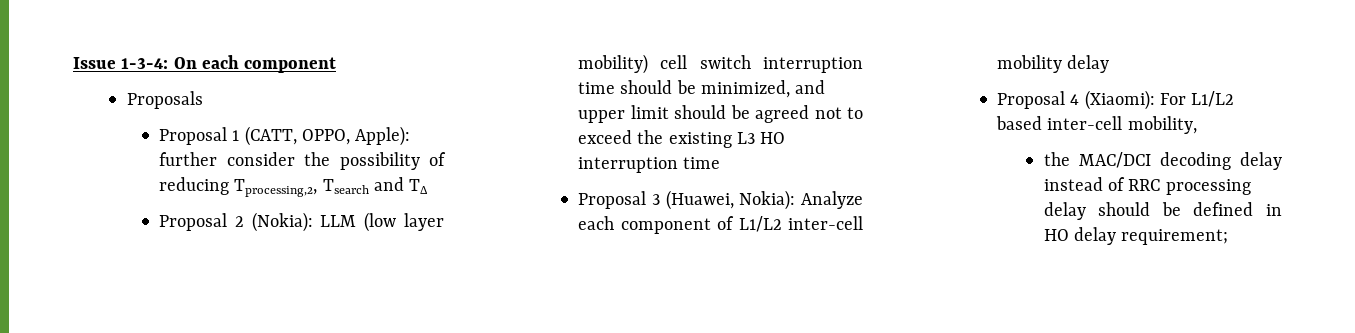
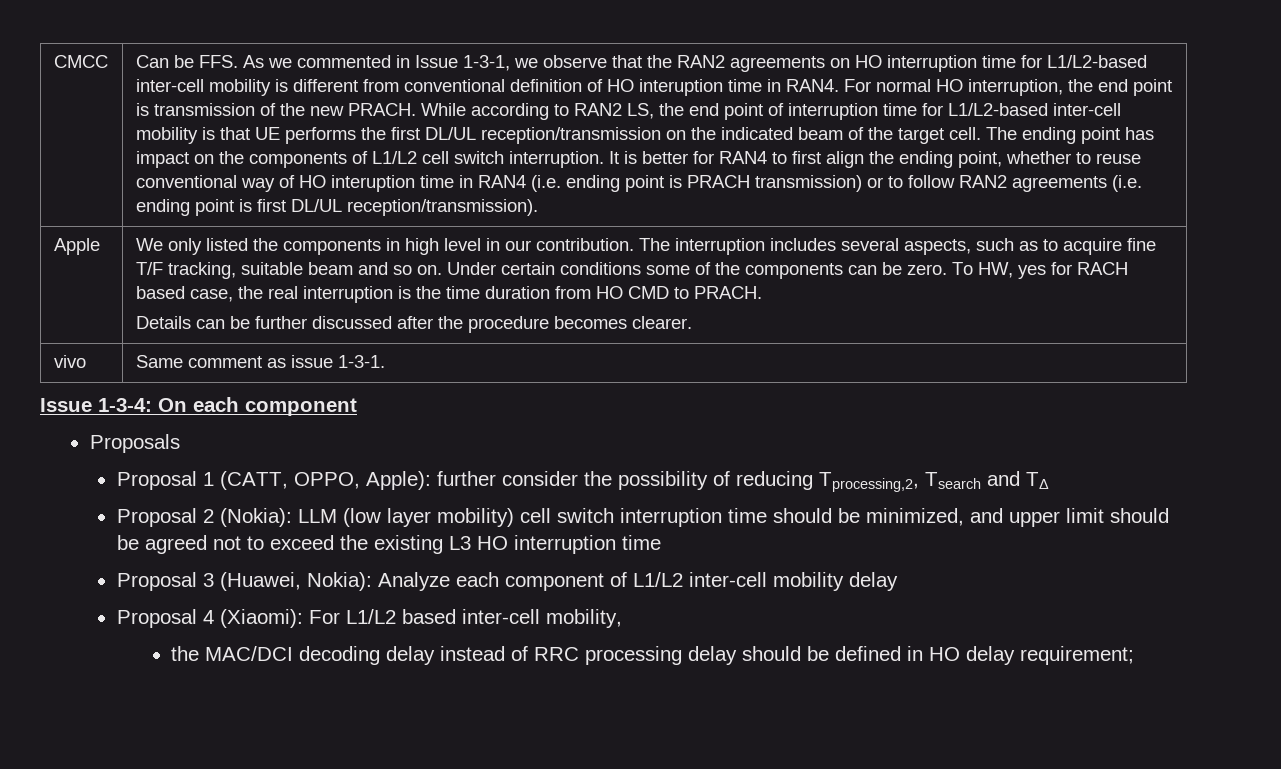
(73, 63) none -> [53,55,108,68] [135,55,1147,72] [135,79,1172,96] [135,103,1121,120] [135,127,1154,144] [135,151,1141,168] [135,175,1142,192] [135,199,538,216] [53,238,100,255] [135,238,1156,255] [135,262,1128,279] [135,286,762,303] [135,316,692,333] [53,355,86,368] [135,355,385,368] CMCC | Can be FFS. As we commented in Issue 1-3-1, we observe that the RAN2 agreements on HO interruption time for L1/L2-based inter-cell mobility is different from conventional definition of HO interuption time in RAN4. For normal HO interruption, the end point is transmission of the new PRACH. While according to RAN2 LS, the end point of interruption time for L1/L2-based inter-cell mobility is that UE performs the first DL/UL reception/transmission on the indicated beam of the target cell. The ending point has impact on the components of L1/L2 cell switch interruption. It is better for RAN4 to first align the ending point, whether to reuse conventional way of HO interuption time in RAN4 (i.e. ending point is PRACH transmission) or to follow RAN2 agreements (i.e. ending point is first DL/UL reception/transmission). // Apple | We only listed the components in high level in our contribution. The interruption includes several aspects, such as to acquire fine T/F tracking, suitable beam and so on. Under certain conditions some of the components can be zero. To HW, yes for RACH based case, the real interruption is the time duration from HO CMD to PRACH. // Details can be further discussed after the procedure becomes clearer. // vivo | Same comment as issue 1-3-1. //

